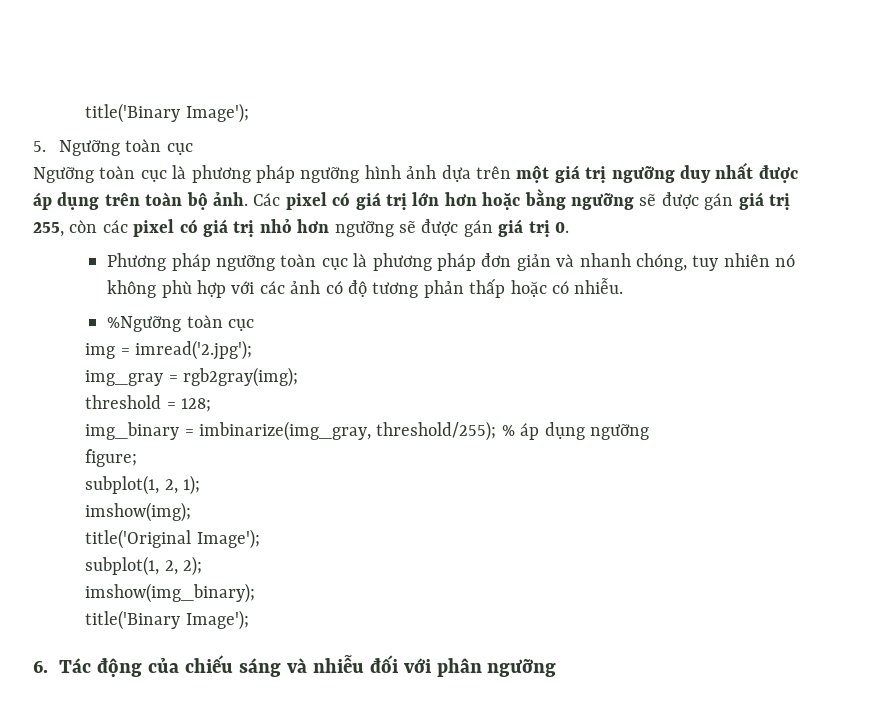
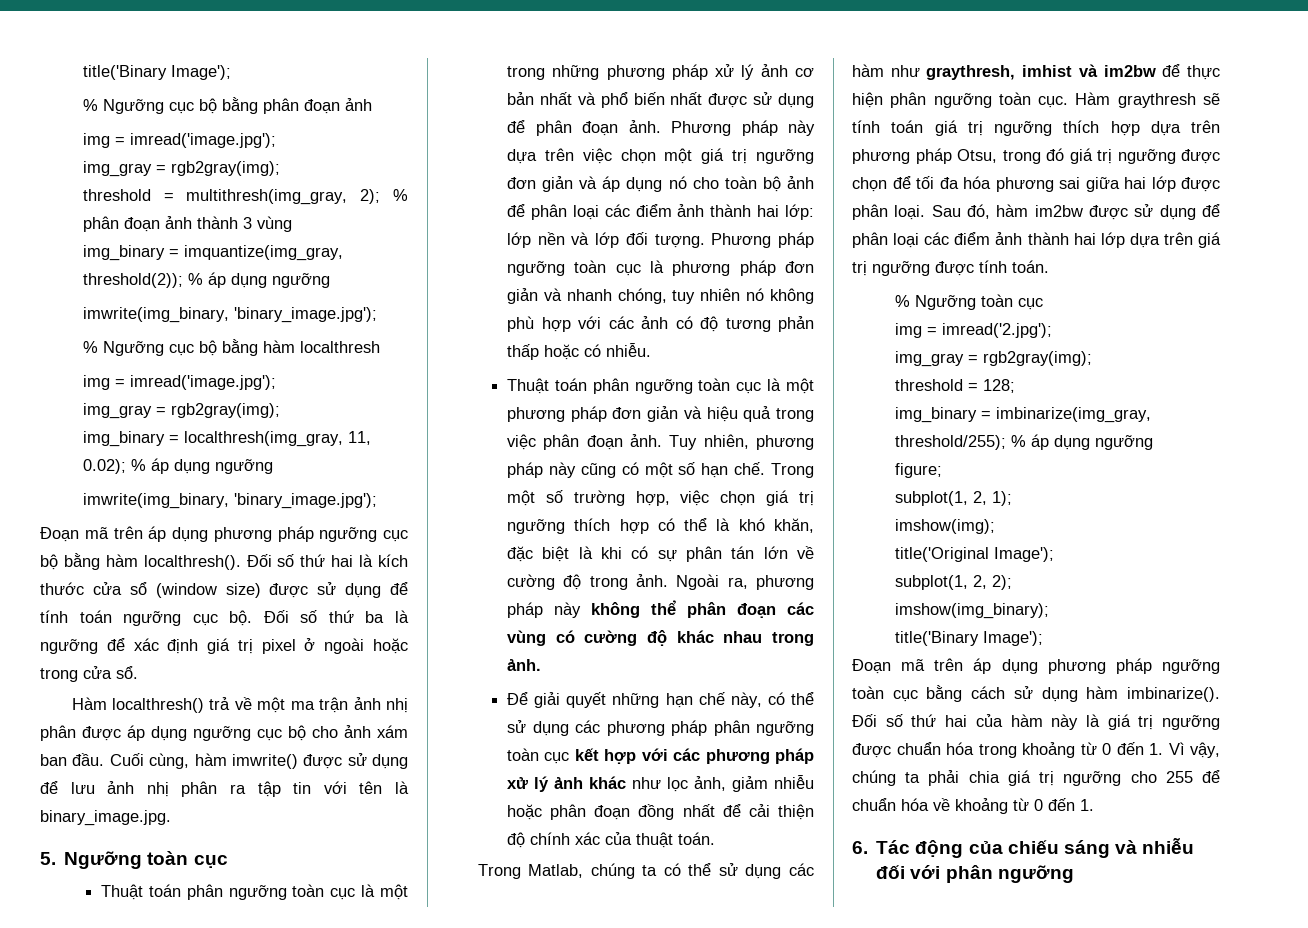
[85,103,249,123] [33,139,193,156] [33,163,798,183] [33,189,790,210] [33,219,569,237] title('Binary Image'); // 5. Ngưỡng toàn cục // Ngưỡng toàn cục là phương pháp ngưỡng hình ảnh dựa trên một giá trị ngưỡng duy nhất được áp dụng trên toàn bộ ảnh. Các pixel có giá trị lớn hơn hoặc bằng ngưỡng sẽ được gán giá trị 255, còn các pixel có giá trị nhỏ hơn ngưỡng sẽ được gán giá trị 0. // -> [82,65,231,80] [82,97,372,114] [82,133,276,148] [82,161,280,177] [82,189,408,205] [82,216,292,232] [82,245,343,261] [82,272,330,288] [82,307,377,323] [82,339,380,356] [82,375,276,390] [82,403,280,419] [82,431,371,447] [82,458,273,474] [82,493,377,509] [40,526,408,542] [40,553,409,570] [40,582,408,598] [40,610,409,626] [40,638,408,654] [40,666,138,682] [71,697,409,713] [40,725,408,741] [40,753,408,769] [40,781,410,797] [40,810,171,826] [40,851,228,869] [101,884,408,900] [507,64,814,80] [507,92,814,108] [507,120,815,136] [507,148,814,164] [507,176,814,192] [507,204,814,220] [507,232,705,248] title('Binary Image'); // % Ngưỡng cục bộ bằng phân đoạn ảnh // img = imread('image.jpg'); // img_gray = rgb2gray(img); // threshold = multithresh(img_gray, 2); % phân đoạn ảnh thành 3 vùng // img_binary = imquantize(img_gray, threshold(2)); % áp dụng ngưỡng // imwrite(img_binary, 'binary_image.jpg'); // % Ngưỡng cục bộ bằng hàm localthresh // img = imread('image.jpg'); // img_gray = rgb2gray(img); // img_binary = localthresh(img_gray, 11, 0.02); % áp dụng ngưỡng // imwrite(img_binary, 'binary_image.jpg'); // Đoạn mã trên áp dụng phương pháp ngưỡng cục bộ bằng hàm localthresh(). Đối số thứ hai là kích thước cửa sổ (window size) được sử dụng để tính toán ngưỡng cục bộ. Đối số thứ ba là ngưỡng để xác định giá trị pixel ở ngoài hoặc trong cửa sổ. // Hàm localthresh() trả về một ma trận ảnh nhị phân được áp dụng ngưỡng cục bộ cho ảnh xám ban đầu. Cuối cùng, hàm imwrite() được sử dụng để lưu ảnh nhị phân ra tập tin với tên là binary_image.jpg. // 5. Ngưỡng toàn cục // Thuật toán phân ngưỡng toàn cục là một trong những phương pháp xử lý ảnh cơ bản nhất và phổ biến nhất được sử dụng để phân đoạn ảnh. Phương pháp này dựa trên việc chọn một giá trị ngưỡng đơn giản và áp dụng nó cho toàn bộ ảnh để phân loại các điểm ảnh thành hai lớp: lớp nền và lớp đối tượng.
[107,316,182,332] %Ngưỡng -> [507,378,814,394] [507,406,814,422] [507,434,814,450] [507,462,814,478] [507,490,814,506] [507,518,814,534] [507,546,814,562] [507,574,814,590] [507,600,814,618] [507,630,814,646] [507,659,542,671] [507,692,814,708] [507,720,814,736] [507,748,814,764] [507,775,814,792] [507,804,814,820] [507,832,716,848] [477,863,815,879] [852,64,1220,80] [852,92,1220,108] [852,120,1220,136] [852,148,1220,164] [852,176,1220,192] [852,204,1220,220] [852,232,1221,248] [852,260,1049,276] [894,295,976,310] Thuật toán phân ngưỡng toàn cục là một phương pháp đơn giản và hiệu quả trong việc phân đoạn ảnh. Tuy nhiên, phương pháp này cũng có một số hạn chế. Trong một số trường hợp, việc chọn giá trị ngưỡng thích hợp có thể là khó khăn, đặc biệt là khi có sự phân tán lớn về cường độ trong ảnh. Ngoài ra, phương pháp này không thể phân đoạn các vùng có cường độ khác nhau trong ảnh. // Để giải quyết những hạn chế này, có thể sử dụng các phương pháp phân ngưỡng toàn cục kết hợp với các phương pháp xử lý ảnh khác như lọc ảnh, giảm nhiễu hoặc phân đoạn đồng nhất để cải thiện độ chính xác của thuật toán. // Trong Matlab, chúng ta có thể sử dụng các hàm như graythresh, imhist và im2bw để thực hiện phân ngưỡng toàn cục. Hàm graythresh sẽ tính toán giá trị ngưỡng thích hợp dựa trên phương pháp Otsu, trong đó giá trị ngưỡng được chọn để tối đa hóa phương sai giữa hai lớp được phân loại. Sau đó, hàm im2bw được sử dụng để phân loại các điểm ảnh thành hai lớp dựa trên giá trị ngưỡng được tính toán. // % Ngưỡng
(249, 620) none -> [852,658,1220,674] [852,685,1220,702] [852,714,1220,730] [852,742,1220,758] [852,770,1220,786] [852,798,1094,814] // Đoạn mã trên áp dụng phương pháp ngưỡng toàn cục bằng cách sử dụng hàm imbinarize(). Đối số thứ hai của hàm này là giá trị ngưỡng được chuẩn hóa trong khoảng từ 0 đến 1. Vì vậy, chúng ta phải chia giá trị ngưỡng cho 255 để chuẩn hóa về khoảng từ 0 đến 1.

